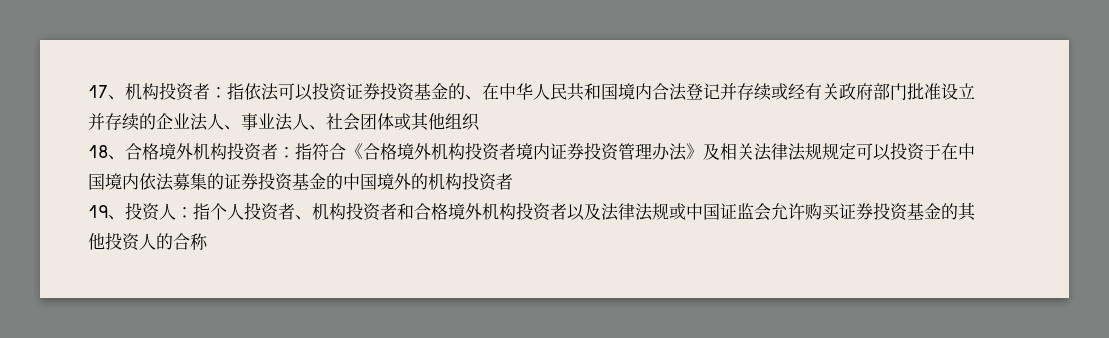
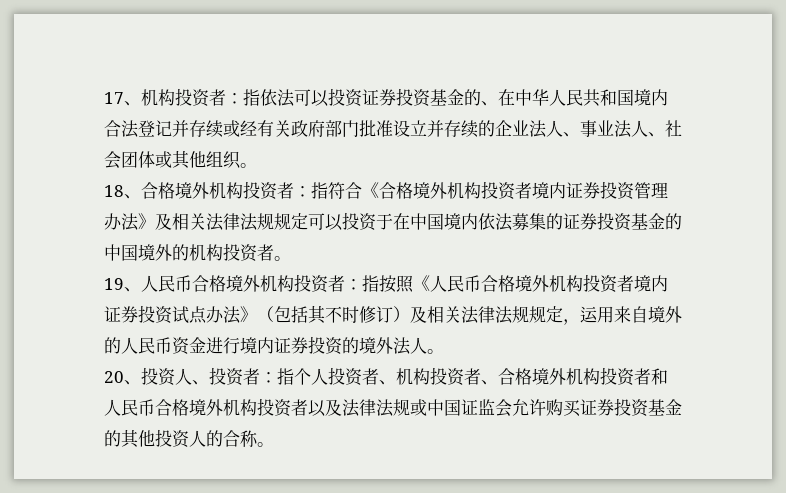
(480, 122) none -> [240,163,257,168] 。
(513, 181) none -> [274,256,291,261] 。
[125,202,176,221] 投资人 -> [141,274,668,293] [104,305,682,325] [104,336,444,355] [104,367,260,386] 人民币合格境外机构投资者：指按照《人民币合格境外机构投资者境内证券投资试点办法》（包括其不时修订）及相关法律法规规定，运用来自境外的人民币资金进行境内证券投资的境外法人。 // 20、投资人、投资者
[397,203,414,220] 和 -> [481,367,668,386] [104,399,155,416] 、合格境外机构投资者和人民币
(208, 241) none -> [257,442,274,447] 。

